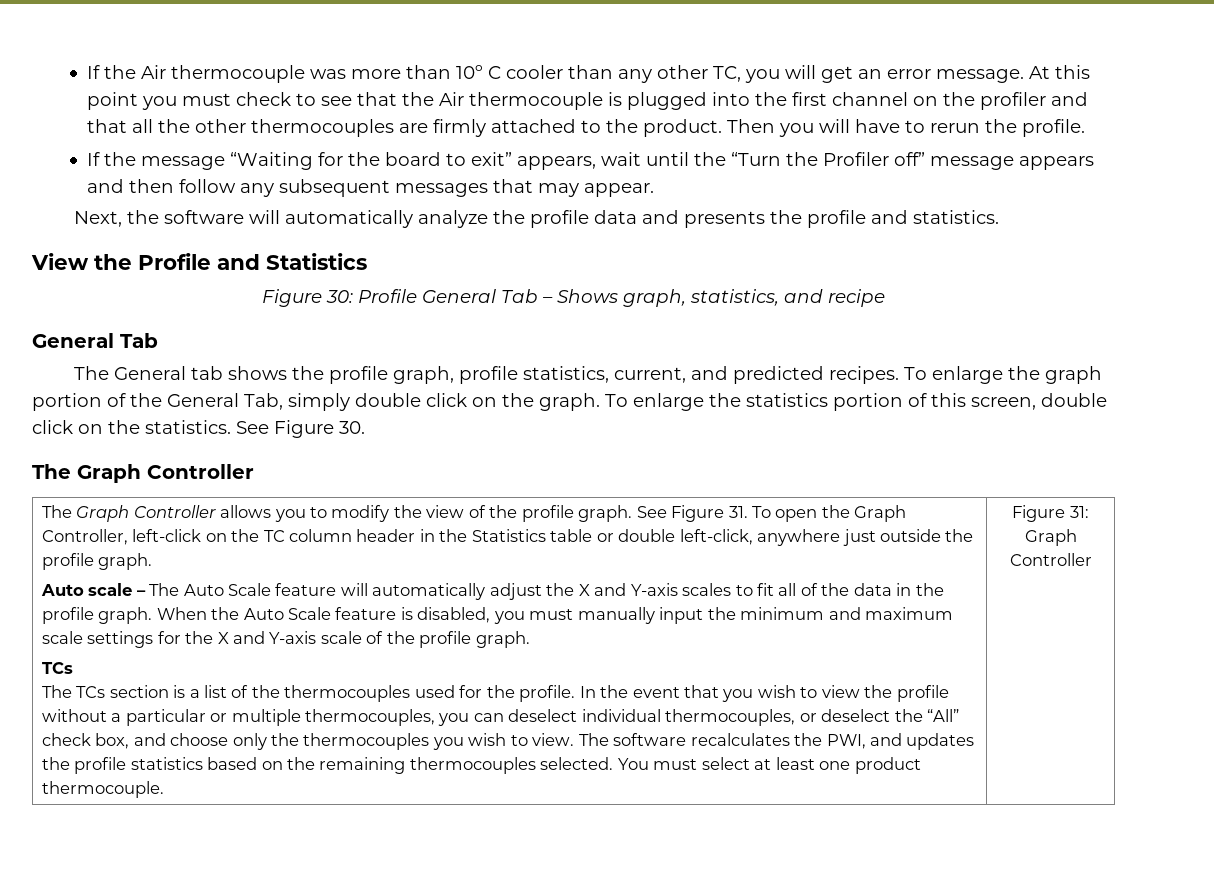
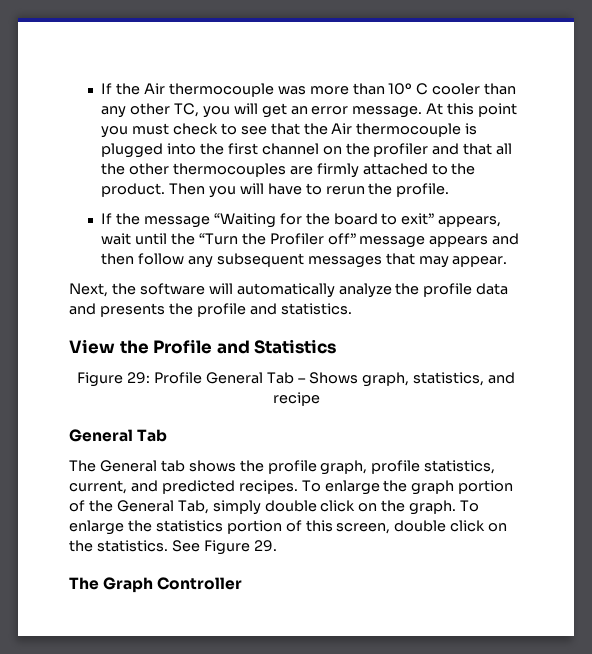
[326,290,353,303] 30: -> [127,372,151,384] 29:
[339,421,365,434] [32,464,254,483] [41,505,907,522] [41,529,974,546] [41,553,153,570] [40,583,944,600] [41,607,954,624] [41,631,530,648] [41,662,73,674] [41,685,949,702] [41,709,960,726] [41,733,975,750] [41,757,921,774] [41,781,164,798] [1012,505,1089,522] [1024,529,1077,546] [1009,553,1092,566] 30. // The Graph Controller // The Graph Controller allows you to modify the view of the profile graph. See Figure 31. To open the Graph Controller, left-click on the TC column header in the Statistics table or double left-click, anywhere just outside the profile graph. // Auto scale – The Auto Scale feature will automatically adjust the X and Y-axis scales to fit all of the data in the profile graph. When the Auto Scale feature is disabled, you must manually input the minimum and maximum scale settings for the X and Y-axis scale of the profile graph. // TCs // The TCs section is a list of the thermocouples used for the profile. In the event that you wish to view the profile without a particular or multiple thermocouples, you can deselect individual thermocouples, or deselect the “All” check box, and choose only the thermocouples you wish to view. The software recalculates the PWI, and updates the profile statistics based on the remaining thermocouples selected. You must select at least one product thermocouple. | Figure 31: Graph Controller -> [253,540,277,552] [69,577,243,593] 29. // The Graph Controller

